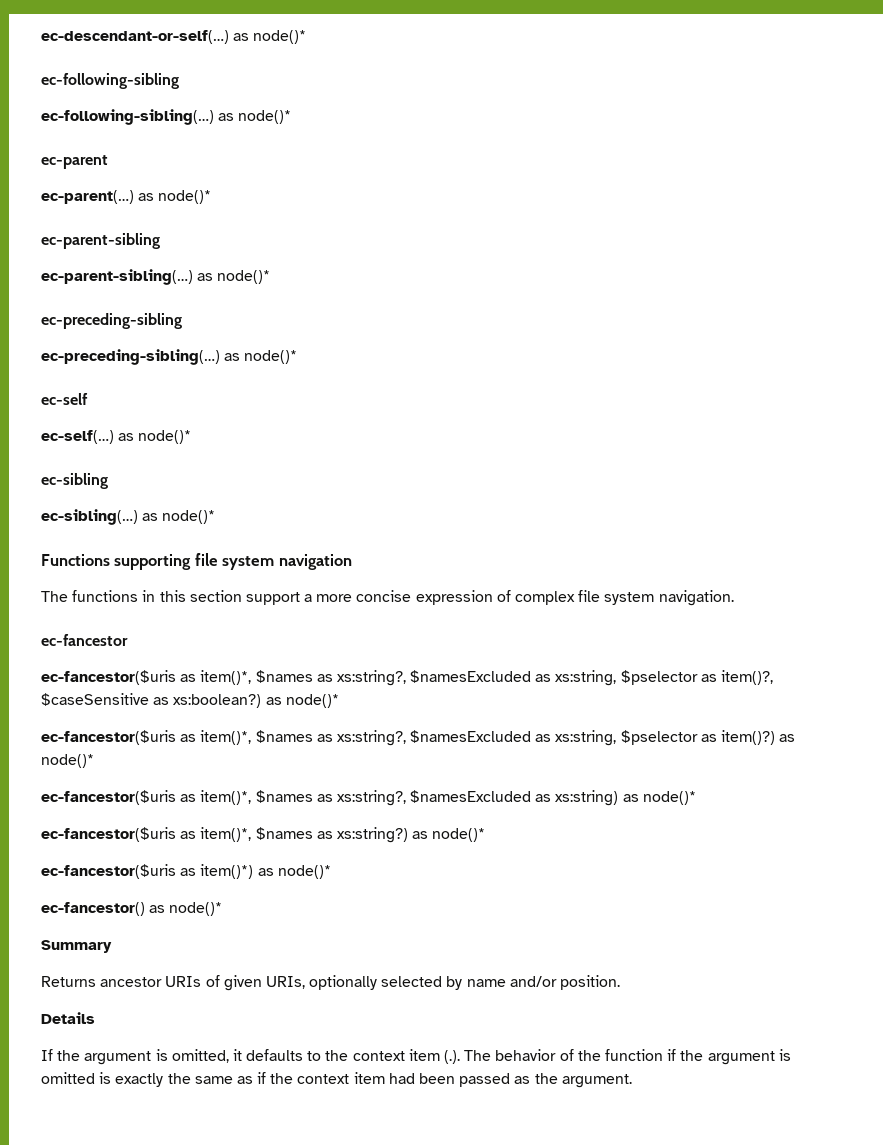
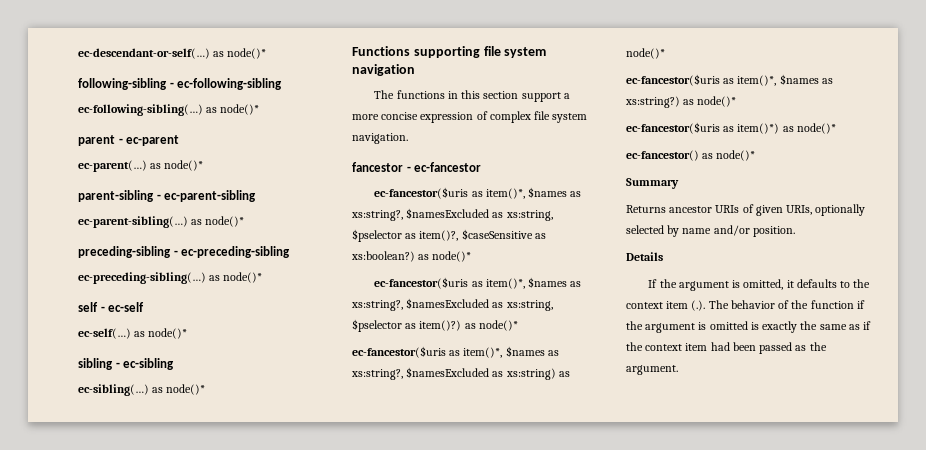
(307, 37) none -> [78,78,174,90] following-sibling -
(292, 117) none -> [78,135,123,146] parent -
(212, 197) none -> [78,190,161,202] parent-sibling -
(271, 277) none -> [78,246,178,258] preceding-sibling -
(298, 357) none -> [78,302,105,312] self -
(192, 437) none -> [78,358,120,370] sibling -
(734, 598) none -> [352,162,411,172] fancestor -

